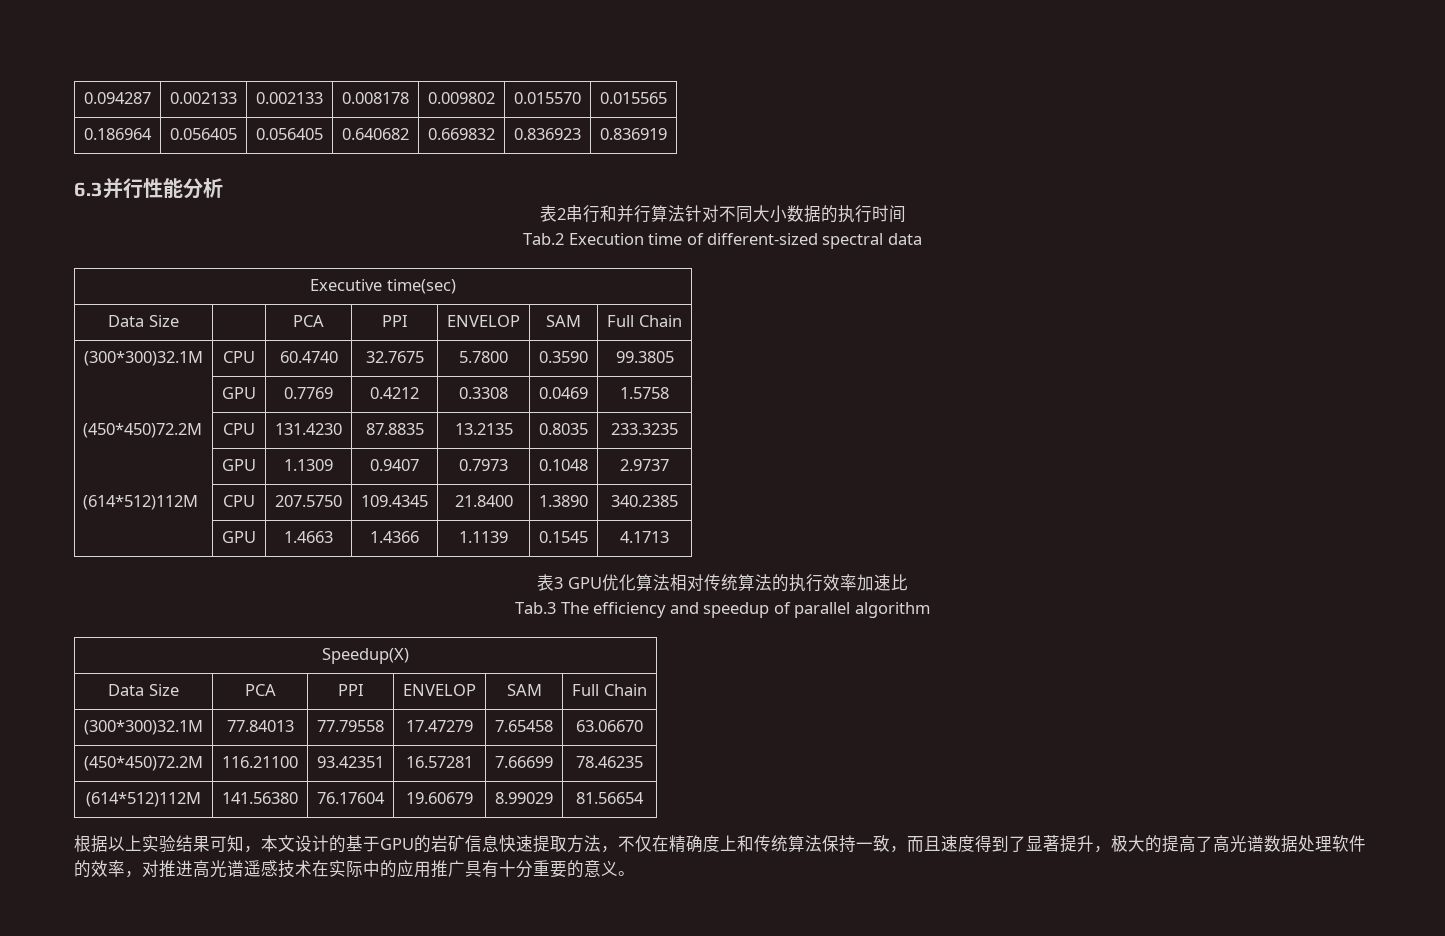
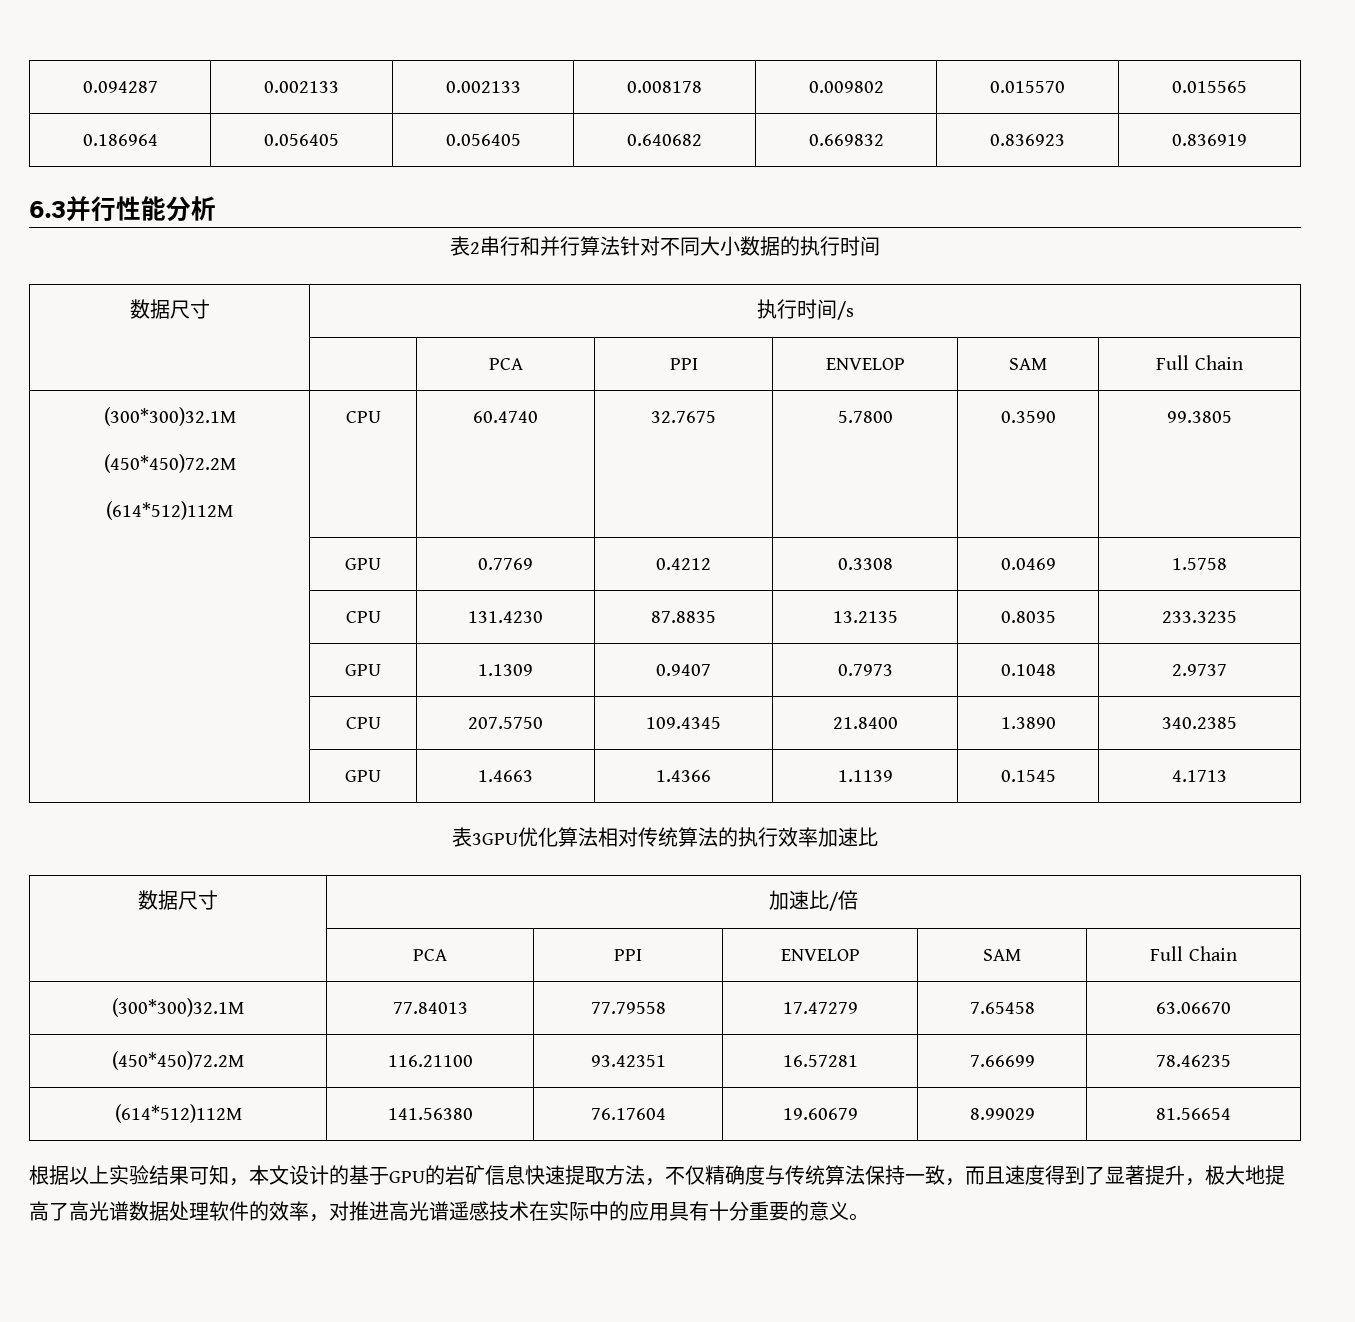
[523,233,922,249] [310,279,456,294] [108,315,179,327] [293,315,324,327] [381,315,408,327] [447,315,520,327] [546,315,581,327] [607,315,682,327] [84,351,203,366] // Tab.2 Execution time of different-sized spectral data // Executive time(sec) // Data Size | | PCA | PPI | ENVELOP | SAM | Full Chain // (300*300)32.1M -> [129,299,210,319] [756,299,854,320] [488,358,523,370] [669,358,698,370] [825,358,905,370] [1009,358,1047,370] [1156,355,1243,370] [103,407,236,426] [103,454,236,473] [106,501,233,520] // 数据尺寸 | 执行时间/s // | | PCA | PPI | ENVELOP | SAM | Full Chain // (300*300)32.1M // (450*450)72.2M // (614*512)112M
[83,423,203,438] (450*450)72.2M -> (1227, 564) none
[83,495,199,510] (614*512)112M -> (1227, 670) none
[554,577,602,589] 3 GPU -> [472,833,518,845] 3GPU
[515,602,930,618] [322,648,409,664] [108,684,179,696] // Tab.3 The efficiency and speedup of parallel algorithm // Speedup(X) // Data Size -> [138,890,218,910] [769,890,858,911] // 数据尺寸 | 加速比/倍 //
[652,835,754,853] 在精确度上和 -> [705,1165,785,1185] 精确度与
[1145,835,1162,853] 的 -> [1245,1165,1265,1184] 地
[431,860,465,878] 推广 -> (669, 1212) none

